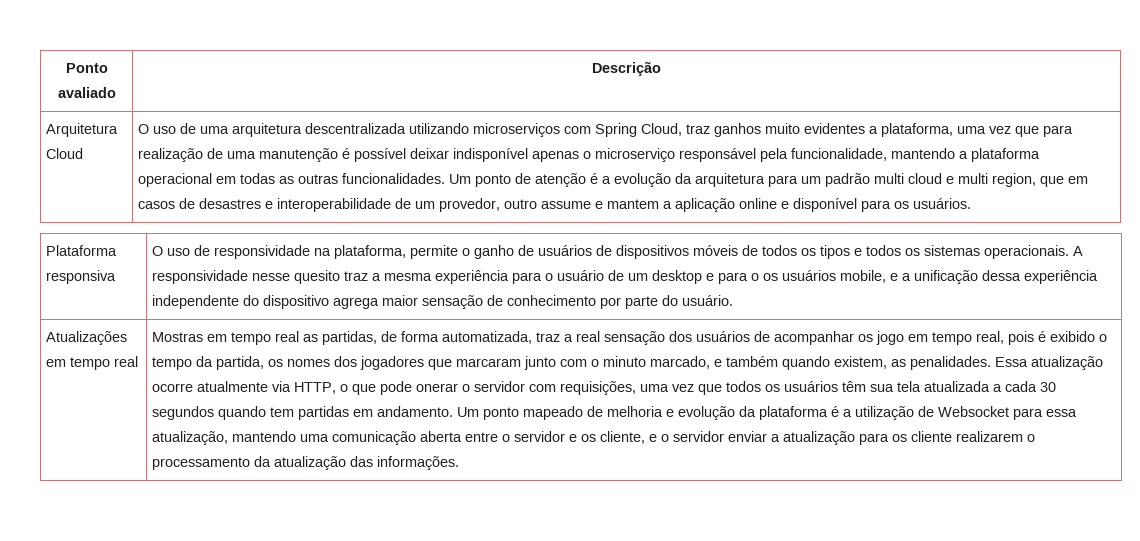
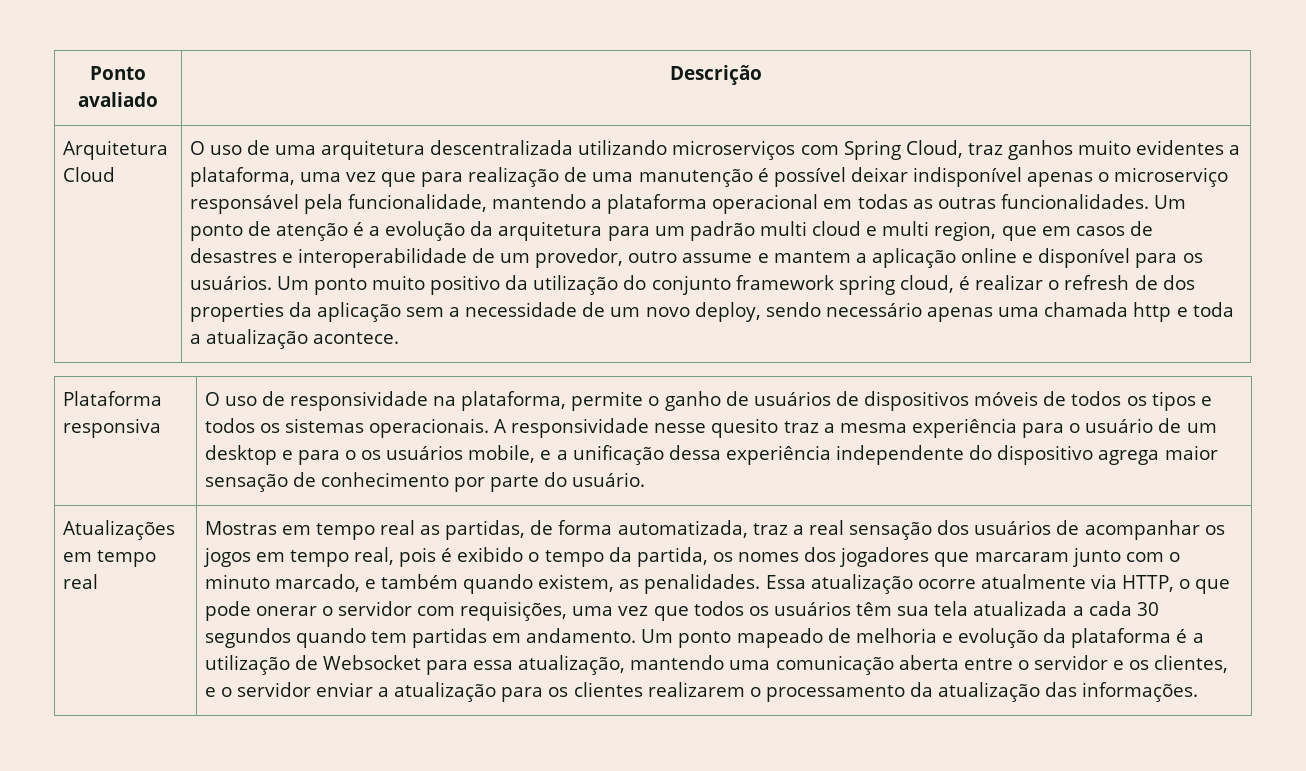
(971, 203) none -> [276,275,1195,295] [189,302,1234,322] [189,329,399,349] Um ponto muito positivo da utilização do conjunto framework spring cloud, é realizar o refresh de dos properties da aplicação sem a necessidade de um novo deploy, sendo necessário apenas uma chamada http e toda a atualização acontece.
[875,331,904,345] jogo -> [202,547,251,567] jogos
[599,431,645,444] cliente, -> [1154,655,1229,673] clientes,
[910,431,952,442] cliente -> [573,682,643,697] clientes

